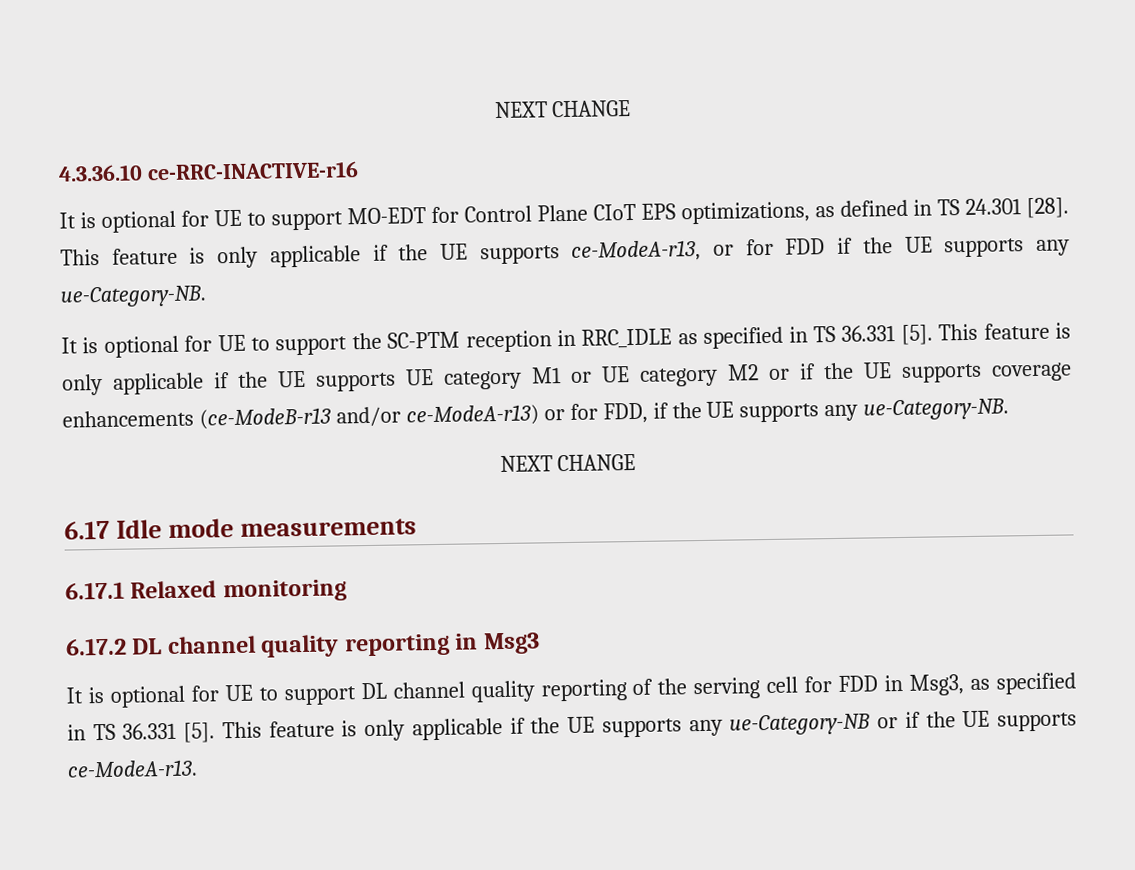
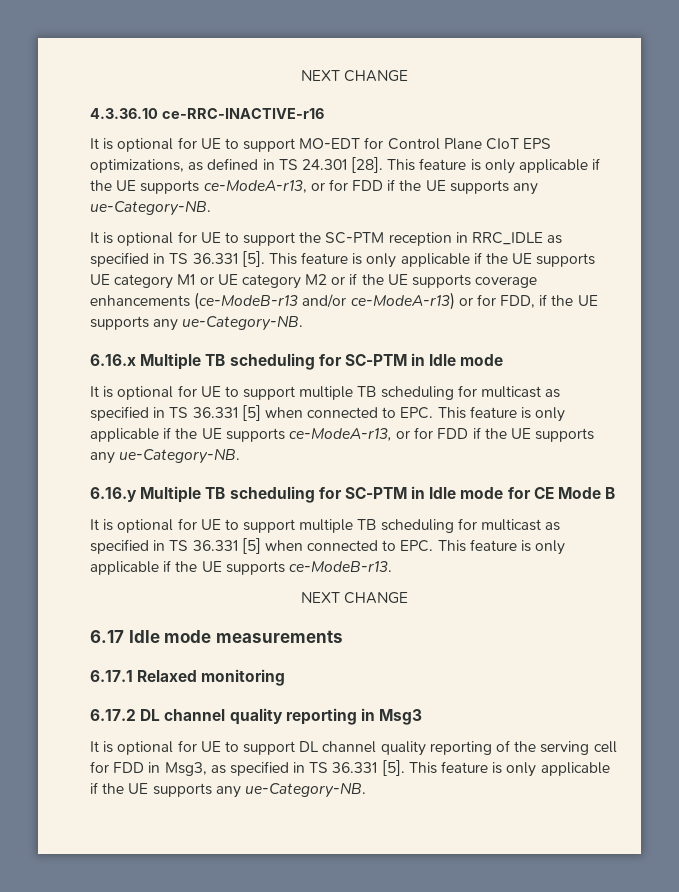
(1010, 409) none -> [90,353,504,370] [90,385,561,400] [90,405,566,422] [90,427,595,442] [90,448,241,464] [90,486,616,503] [90,518,561,533] [90,538,566,555] [90,560,392,575] // 6.16.x Multiple TB scheduling for SC-PTM in Idle mode // It is optional for UE to support multiple TB scheduling for multicast as specified in TS 36.331 [5] when connected to EPC. This feature is only applicable if the UE supports ce-ModeA-r13, or for FDD if the UE supports any ue-Category-NB. // 6.16.y Multiple TB scheduling for SC-PTM in Idle mode for CE Mode B // It is optional for UE to support multiple TB scheduling for multicast as specified in TS 36.331 [5] when connected to EPC. This feature is only applicable if the UE supports ce-ModeB-r13.
[729,710,1077,736] [67,759,198,778] ue-Category-NB or if the UE supports ce-ModeA-r13. -> [244,782,366,798] ue-Category-NB.

